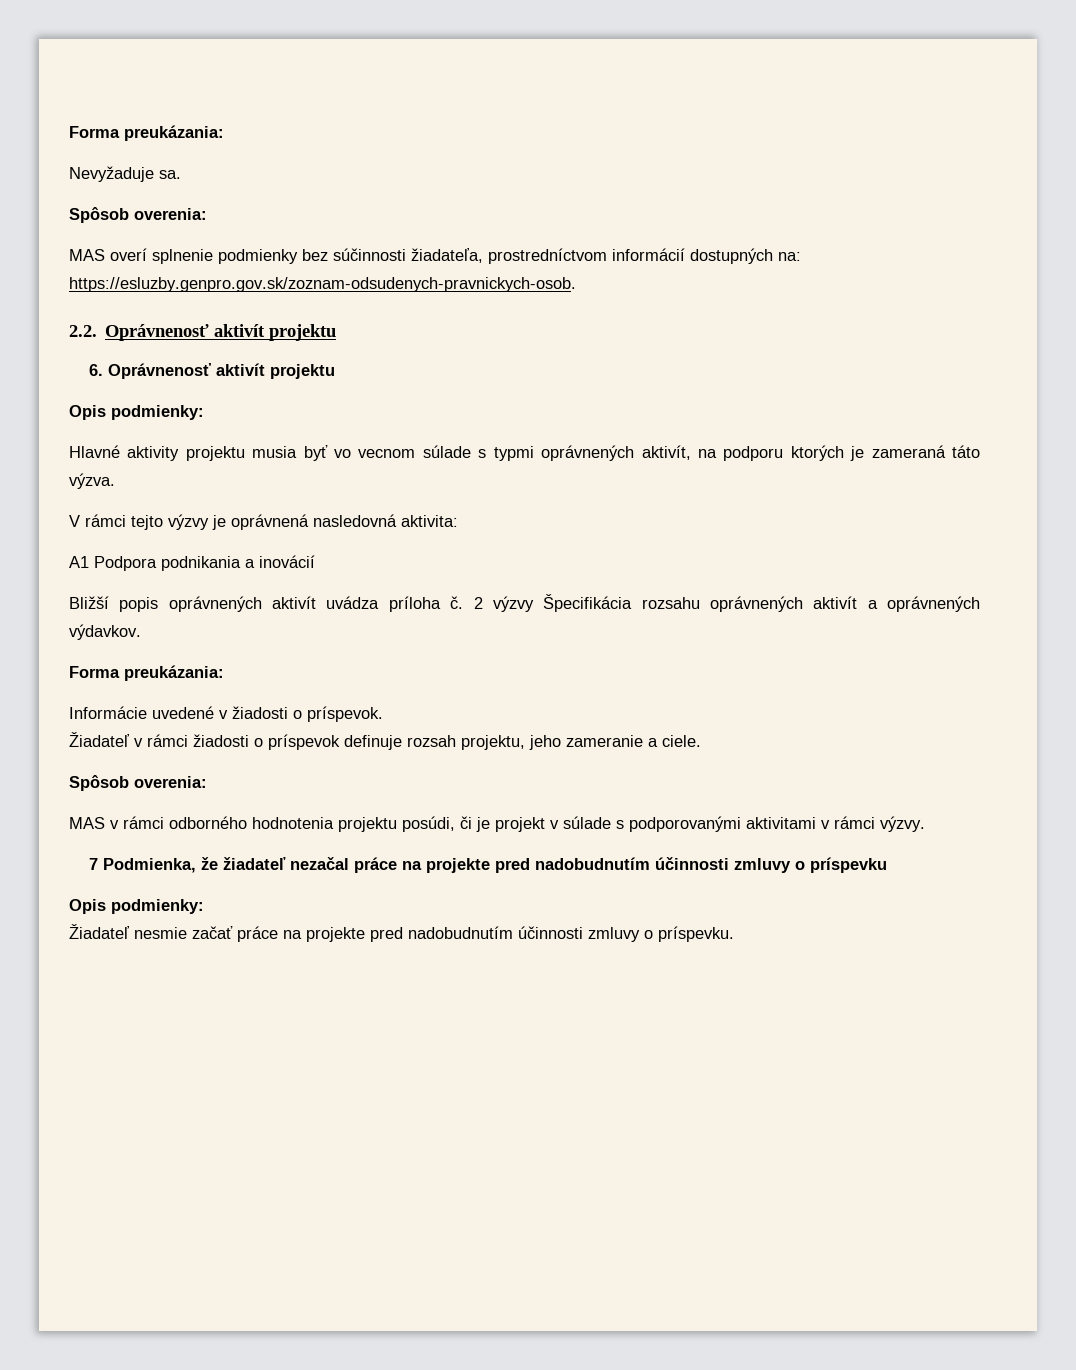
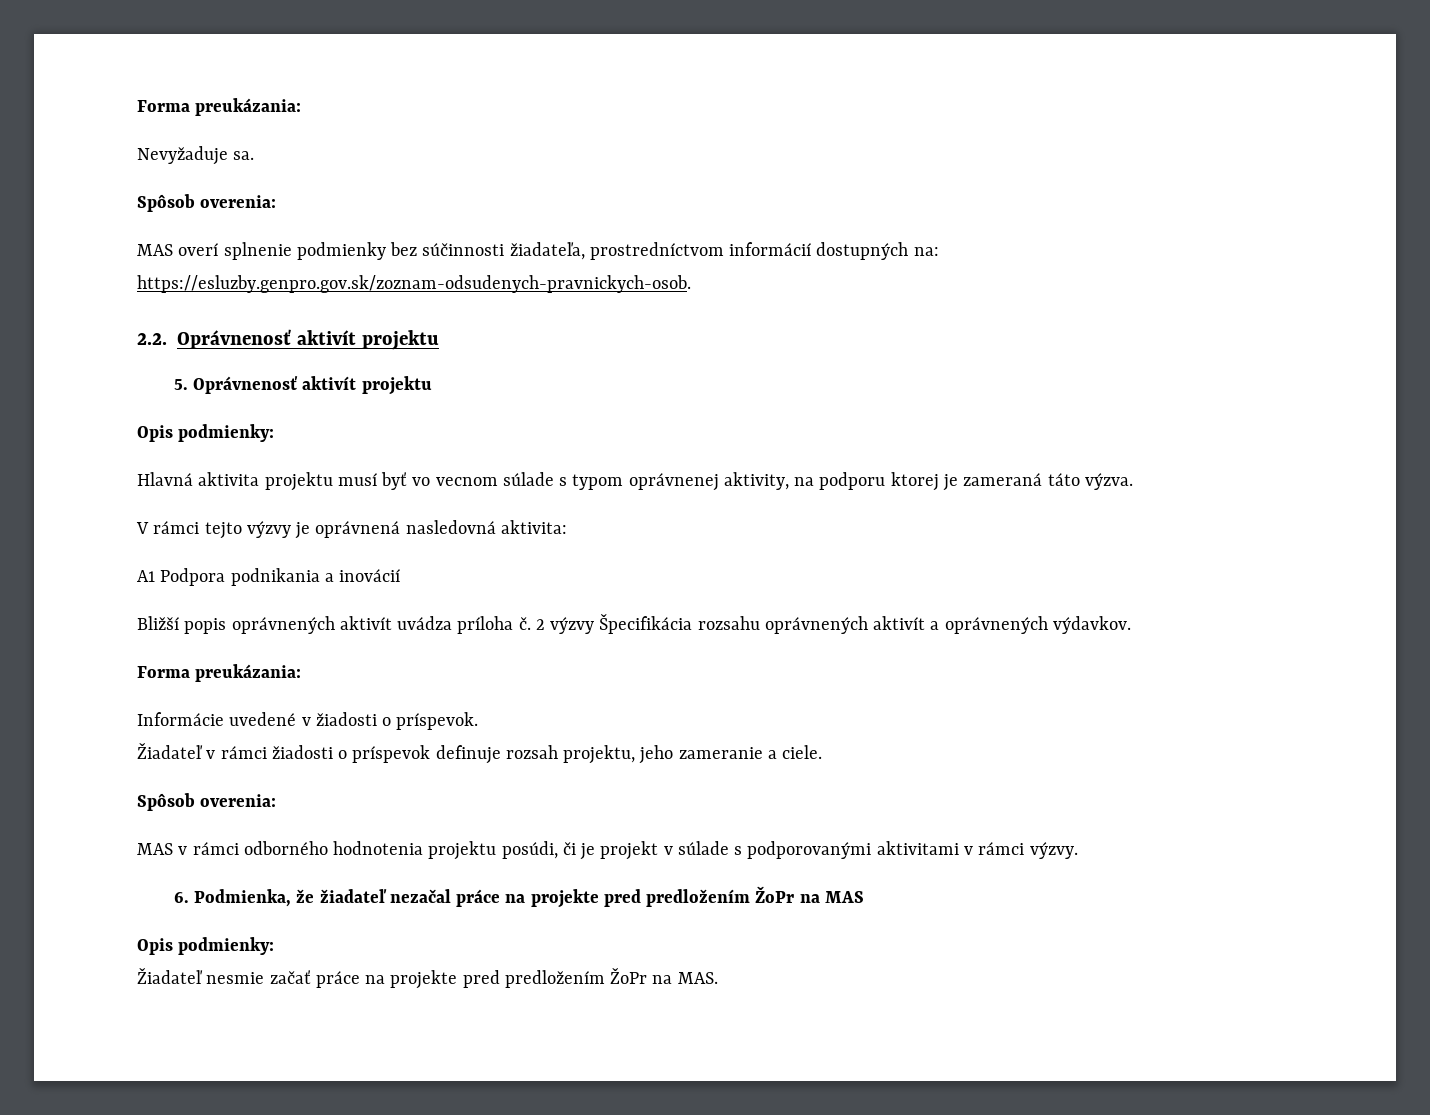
[88,364,103,376] 6. -> [173,379,188,390] 5.
[69,445,298,461] Hlavné aktivity projektu musia -> [137,472,377,491] Hlavná aktivita projektu musí
[493,445,691,461] typmi oprávnených aktivít, -> [572,472,789,491] typom oprávnenej aktivity,
[790,445,844,461] ktorých -> [890,472,939,491] ktorej
[88,858,98,870] 7 -> [173,892,189,903] 6.
[534,857,887,873] nadobudnutím účinnosti zmluvy o príspevku -> [646,886,864,907] predložením ŽoPr na MAS
[408,926,734,942] nadobudnutím účinnosti zmluvy o príspevku. -> [504,968,718,988] predložením ŽoPr na MAS.

